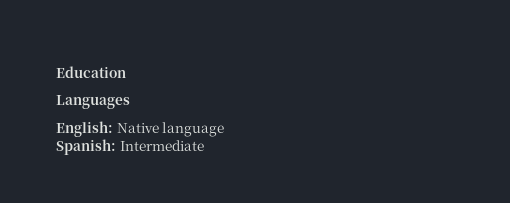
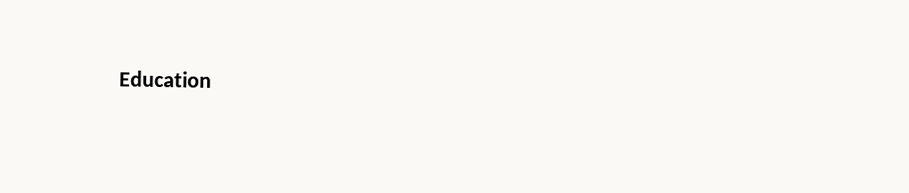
[56,95,130,109] [56,121,225,137] [56,139,204,155] // Languages // English: Native language // Spanish: Intermediate -> (212, 79) none

